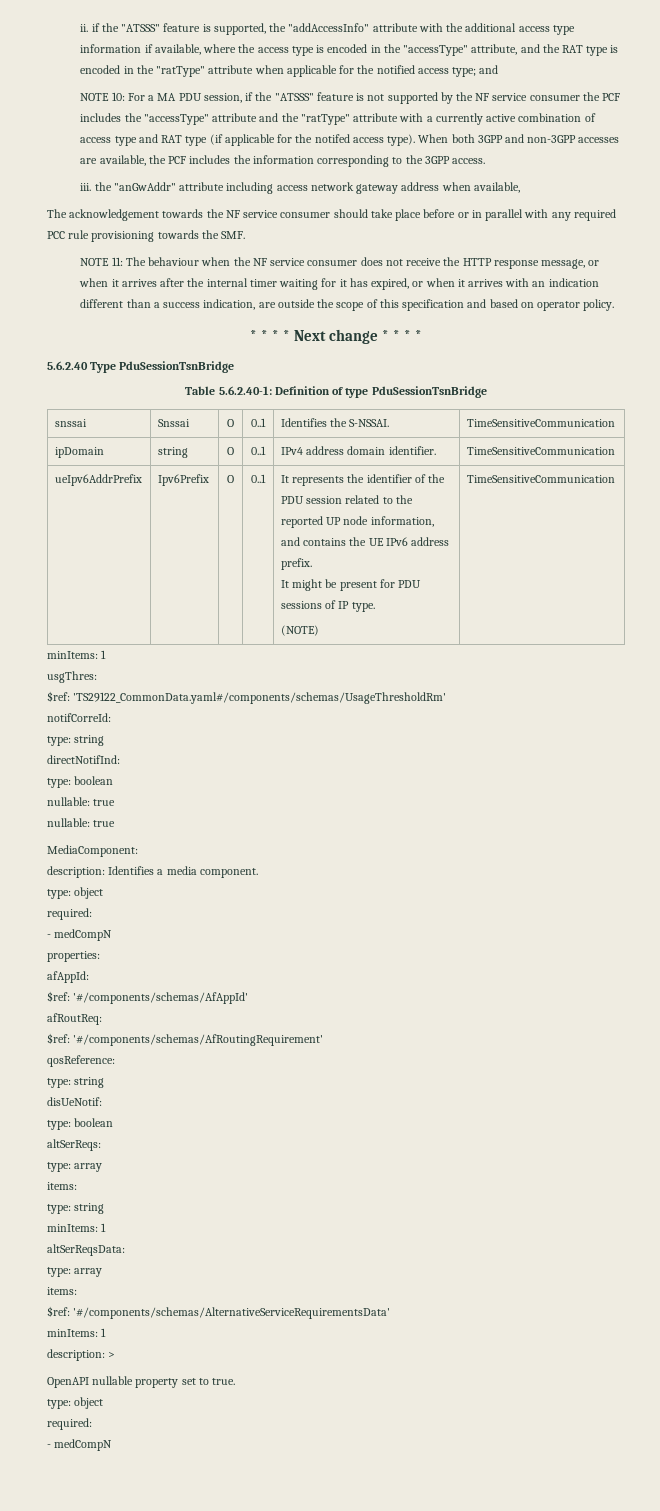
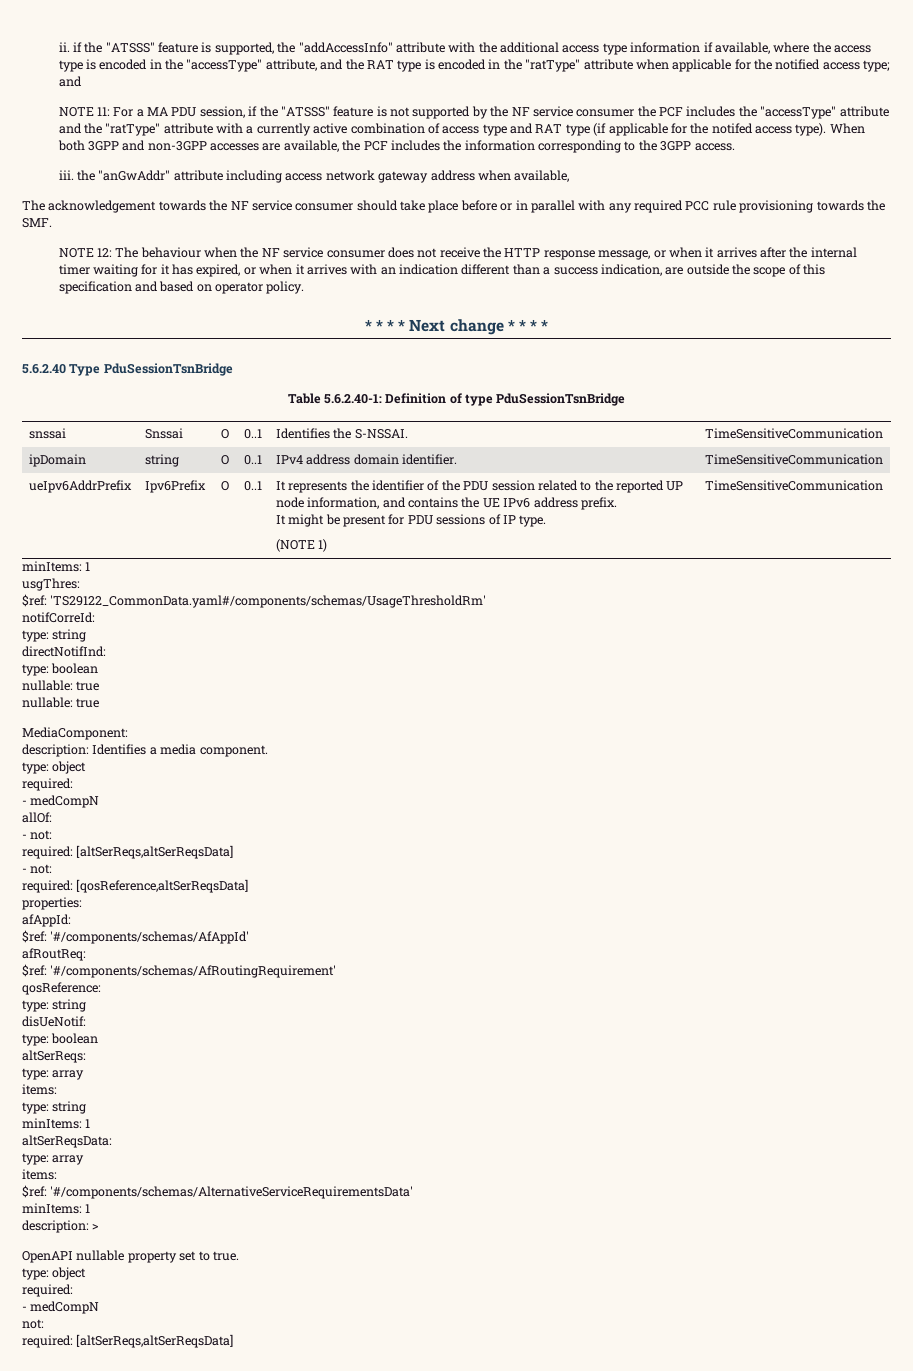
[111,92,125,101] 10: -> [96,107,110,116] 11:
[111,257,123,266] 11: -> [96,248,112,257] 12:
[280,625,319,636] (NOTE) -> [275,539,328,552] (NOTE 1)
(113, 935) none -> [22,812,52,823] [22,830,53,840] [22,845,234,859] [22,864,53,874] [22,879,249,893] // allOf: // - not: // required: [altSerReqs,altSerReqsData] // - not: // required: [qosReference,altSerReqsData]
(113, 1445) none -> [22,1319,44,1329] [22,1334,234,1348] // not: // required: [altSerReqs,altSerReqsData]

